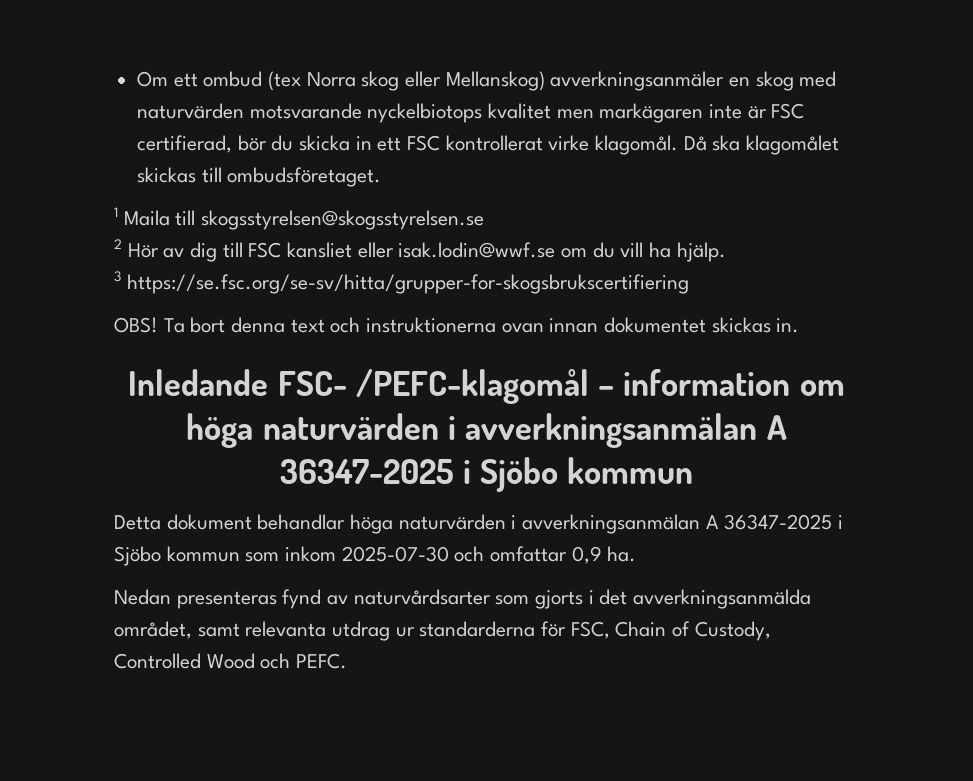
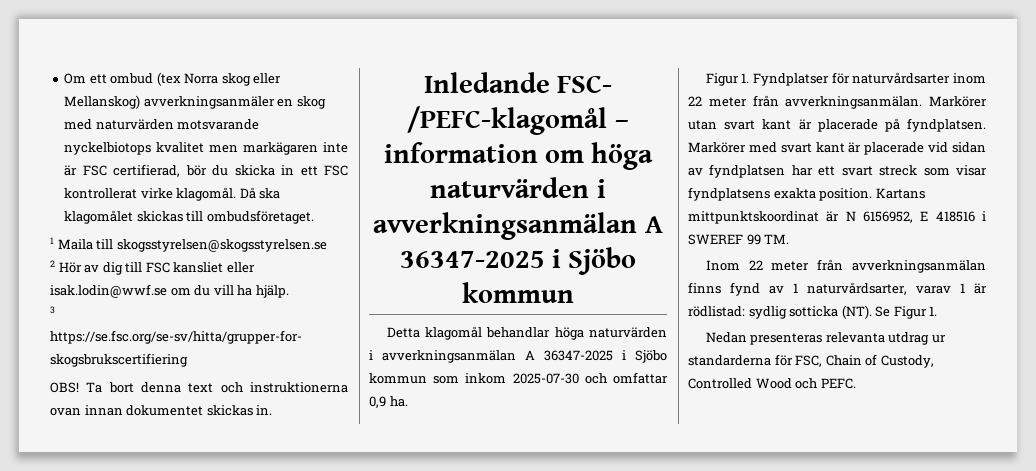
[166,514,252,530] dokument -> [424,326,482,340] klagomål
[114,589,812,609] [114,621,240,639] Nedan presenteras fynd av naturvårdsarter som gjorts i det avverkningsanmälda området, samt -> [705,72,986,86] [688,95,987,109] [688,118,986,132] [688,142,986,155] [688,164,987,178] [688,187,925,201] [688,211,986,224] [688,234,790,245] [705,259,986,273] [688,282,987,296] [688,305,938,319] [705,332,823,345] Figur 1. Fyndplatser för naturvårdsarter inom 22 meter från avverkningsanmälan. Markörer utan svart kant är placerade på fyndplatsen. Markörer med svart kant är placerade vid sidan av fyndplatsen har ett svart streck som visar fyndplatsens exakta position. Kartans mittpunktskoordinat är N 6156952, E 418516 i SWEREF 99 TM. // Inom 22 meter från avverkningsanmälan finns fynd av 1 naturvårdsarter, varav 1 är rödlistad: sydlig sotticka (NT). Se Figur 1. // Nedan presenteras

